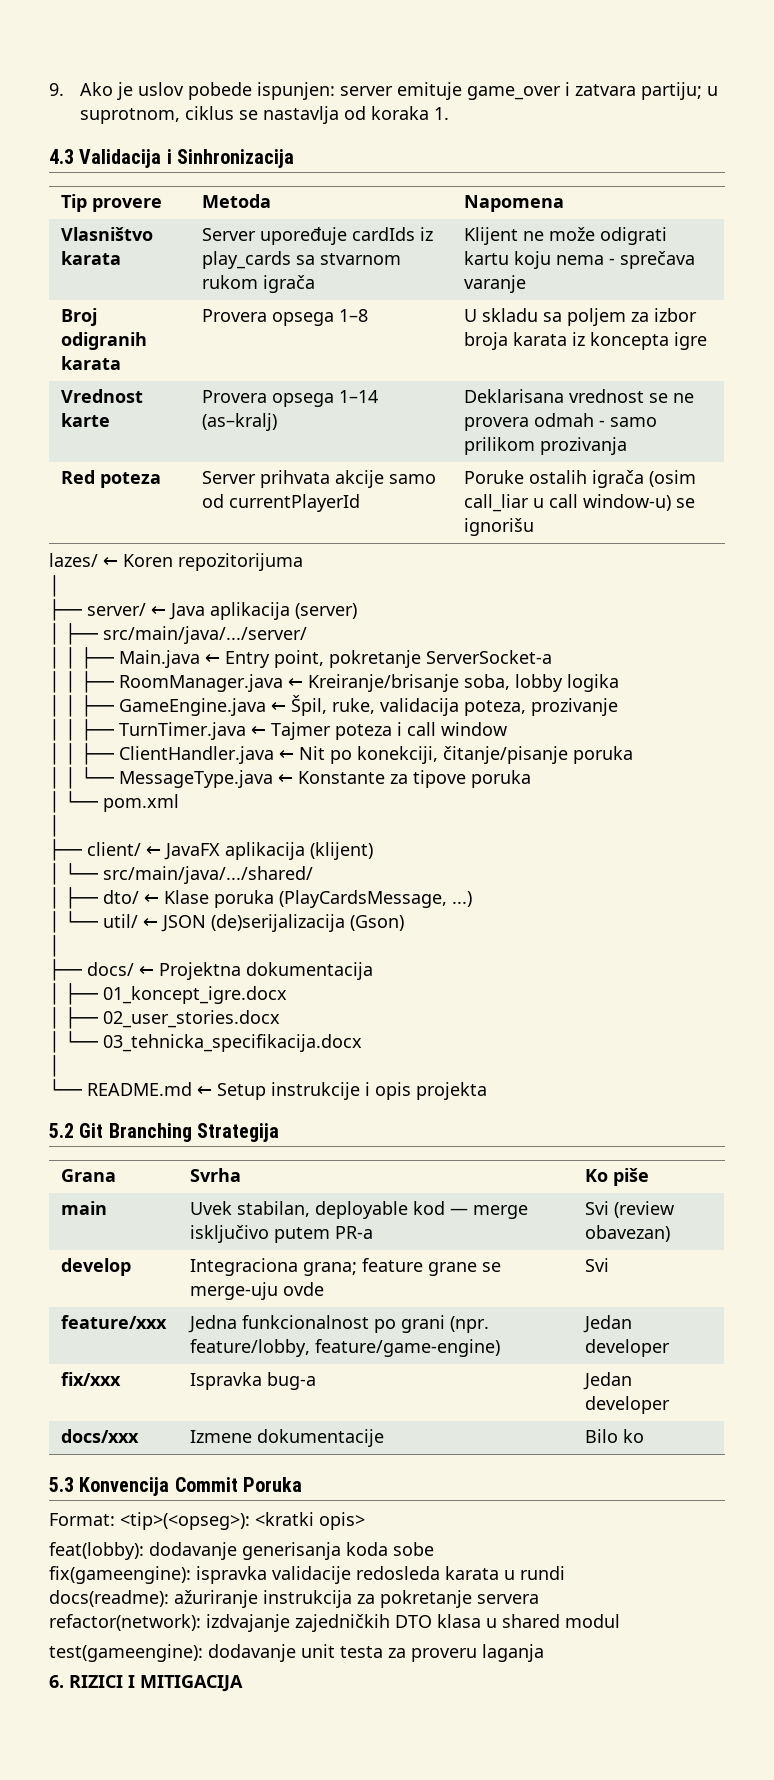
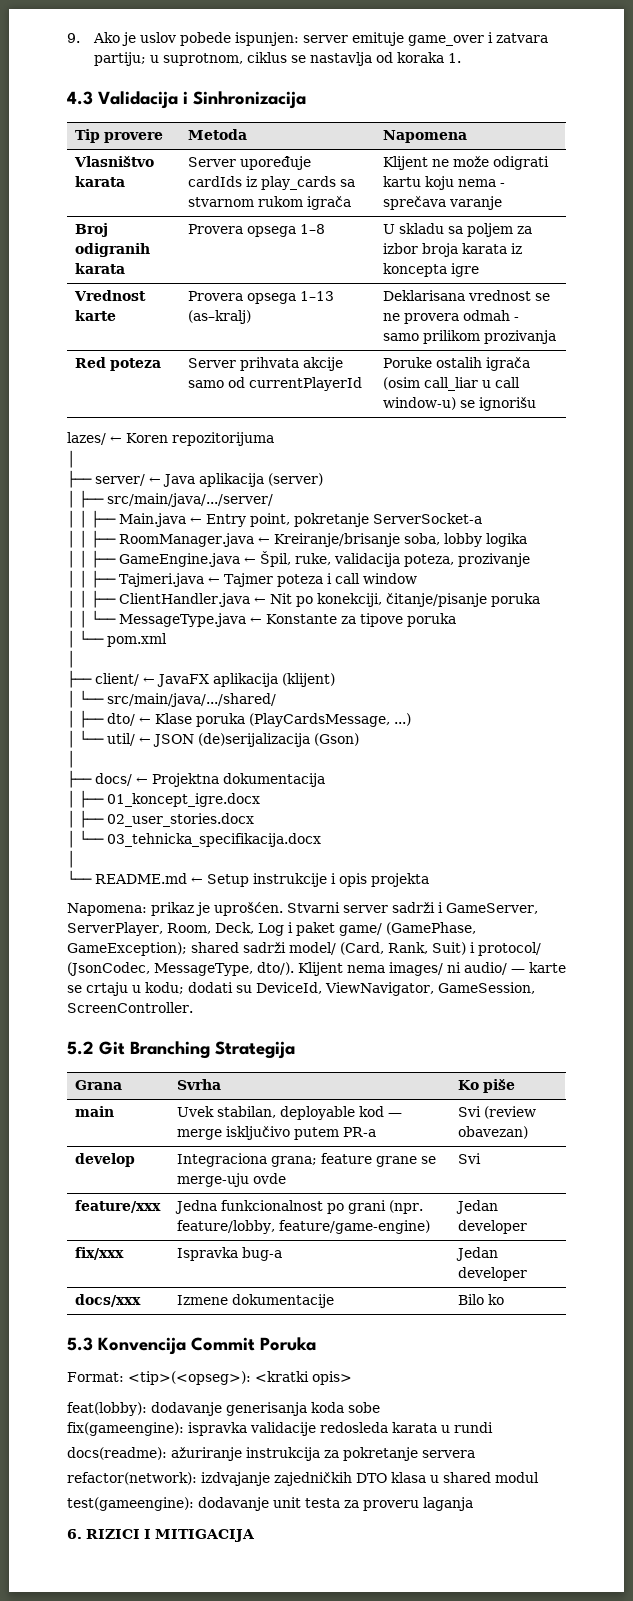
[338,390,378,403] 1–14 -> [300,291,335,301] 1–13
[119,722,246,740] TurnTimer.java -> [119,573,204,587] Tajmeri.java
(487, 1091) none -> [67,902,538,916] [67,922,476,936] [67,942,541,956] [67,962,566,976] [67,982,535,996] [67,1002,193,1013] // Napomena: prikaz je uprošćen. Stvarni server sadrži i GameServer, ServerPlayer, Room, Deck, Log i paket game/ (GamePhase, GameException); shared sadrži model/ (Card, Rank, Suit) i protocol/ (JsonCodec, MessageType, dto/). Klijent nema images/ ni audio/ — karte se crtaju u kodu; dodati su DeviceId, ViewNavigator, GameSession, ScreenController.

